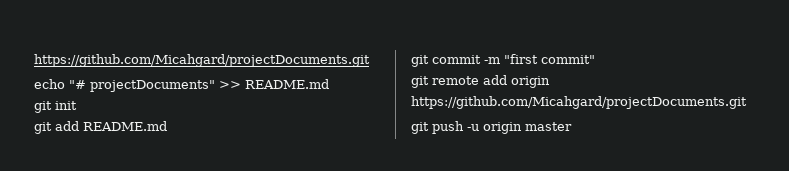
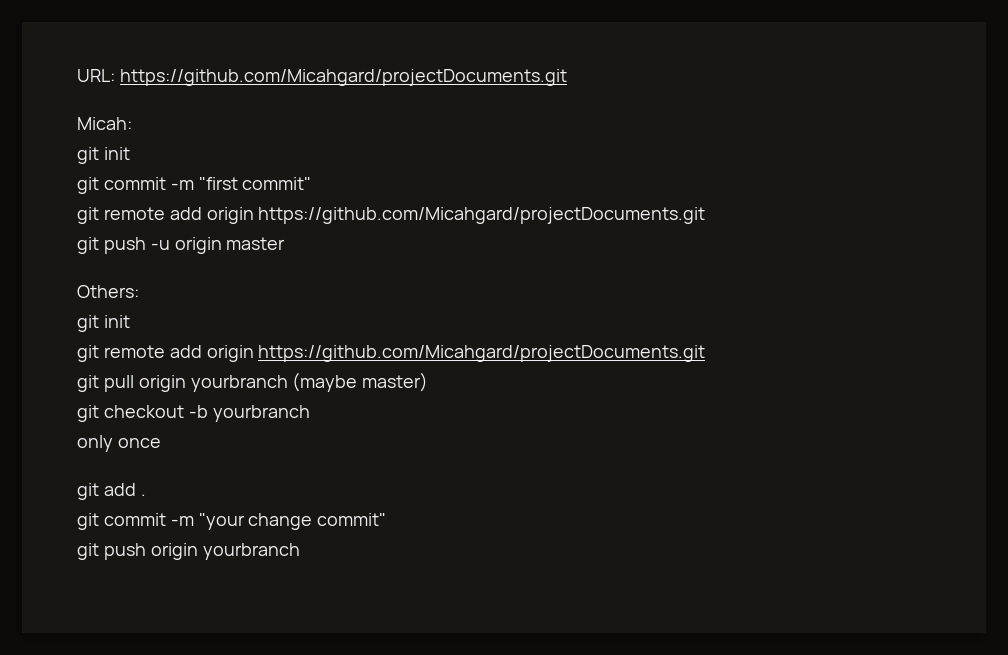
[34,54,370,67] [34,79,329,92] [34,101,77,113] [34,121,167,134] https://github.com/Micahgard/projectDocuments.git // echo "# projectDocuments" >> README.md // git init // git add README.md -> [77,69,567,86] [77,117,132,130] [77,147,130,164] URL: https://github.com/Micahgard/projectDocuments.git // Micah: // git init
(572, 126) none -> [77,285,139,298] [77,315,130,332] [77,345,706,362] [77,372,429,392] [77,405,310,422] [77,435,161,452] [77,483,146,500] [77,513,387,530] [77,543,300,560] // Others: // git init // git remote add origin https://github.com/Micahgard/projectDocuments.git // git pull origin yourbranch (maybe master) // git checkout -b yourbranch // only once // git add . // git commit -m "your change commit" // git push origin yourbranch

